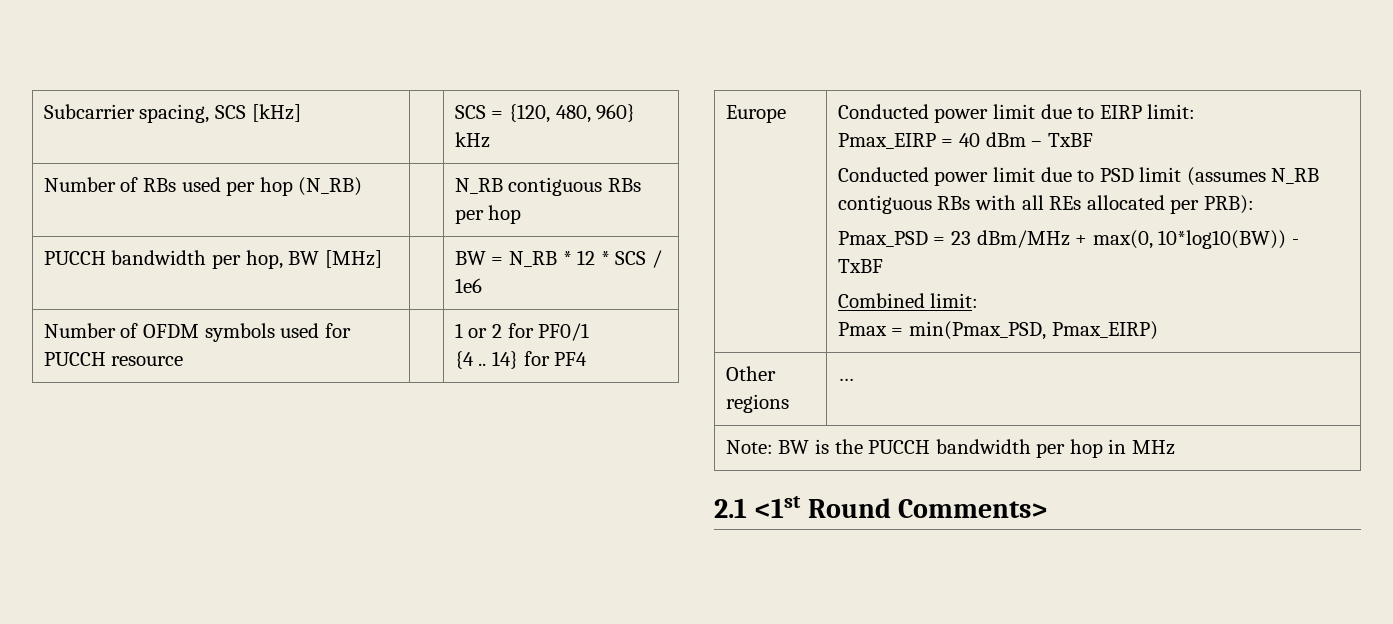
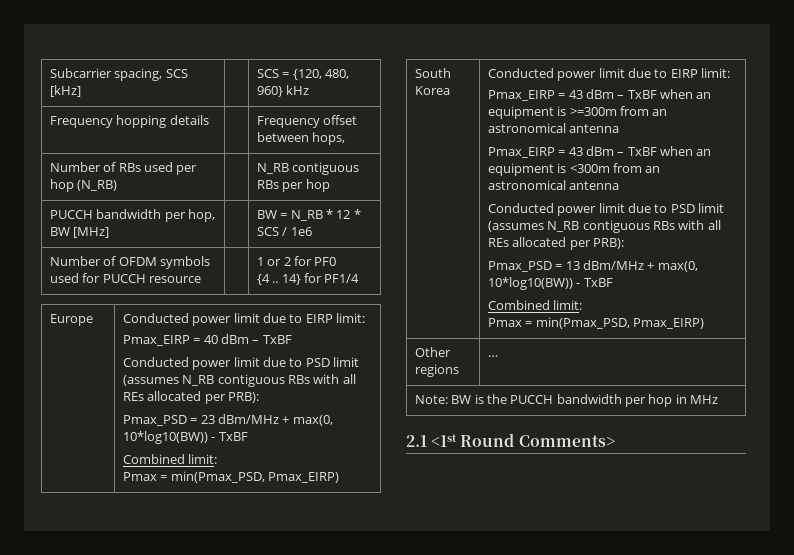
(490, 140) none -> [49,115,209,128] [256,115,358,128] [256,132,346,145] // Frequency hopping details | | Frequency offset between hops,
[538,323,590,341] PF0/1 -> [314,257,337,266] PF0
[554,352,588,366] PF4 -> [324,274,360,283] PF1/4
(1158, 330) none -> [414,68,451,78] [414,86,450,95] [487,68,730,81] [487,89,712,101] [487,106,668,119] [487,123,620,133] [487,146,712,158] [487,163,661,176] [487,180,620,190] [487,203,724,216] [487,220,721,233] [487,237,624,250] [487,260,698,272] [487,277,613,290] [487,300,583,310] [487,317,704,329] // South Korea | Conducted power limit due to EIRP limit: // Pmax_EIRP = 43 dBm – TxBF when an equipment is >=300m from an astronomical antenna // Pmax_EIRP = 43 dBm – TxBF when an equipment is <300m from an astronomical antenna // Conducted power limit due to PSD limit (assumes N_RB contiguous RBs with all REs allocated per PRB): // Pmax_PSD = 13 dBm/MHz + max(0, 10*log10(BW)) - TxBF // Combined limit: // Pmax = min(Pmax_PSD, Pmax_EIRP)

